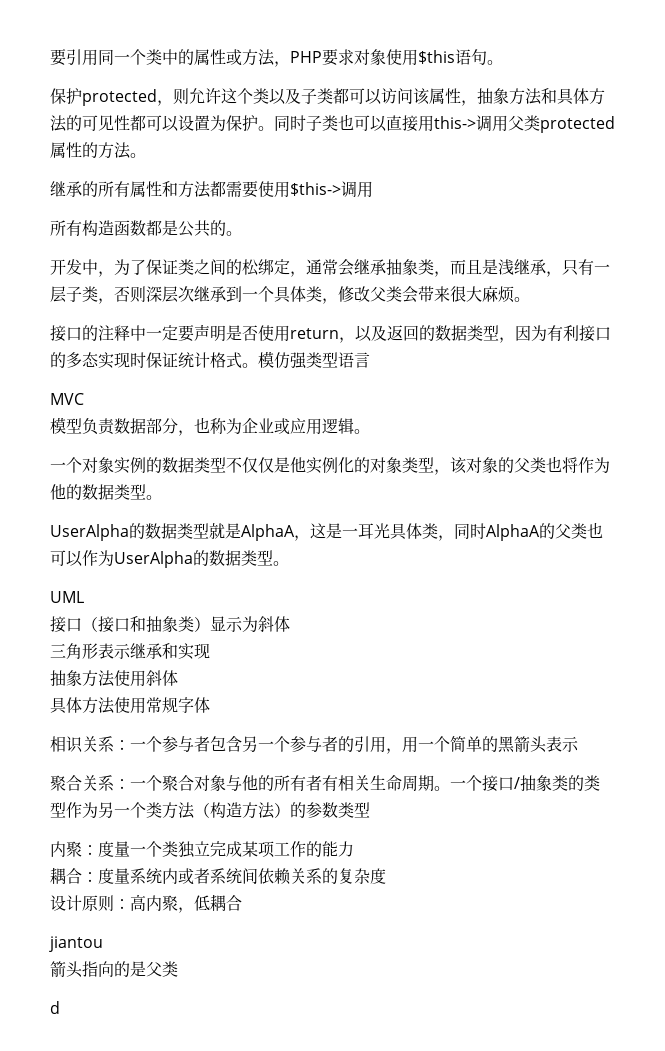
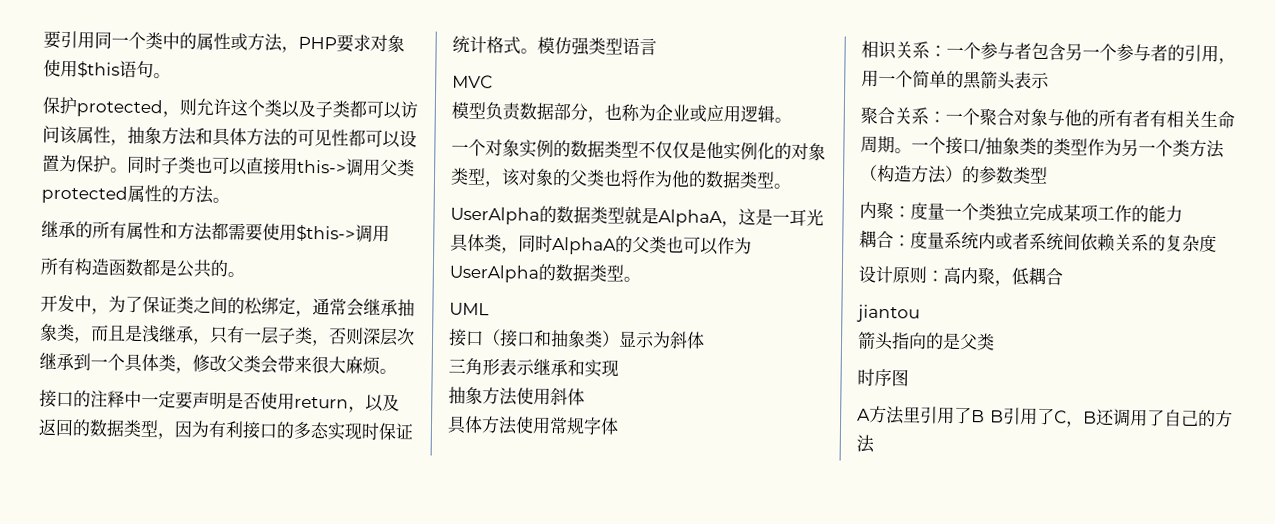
[50,1001,60,1014] d -> [857,368,909,387] [857,405,1233,428] [856,434,875,453] 时序图 // A方法里引用了B B引用了C，B还调用了自己的方法

